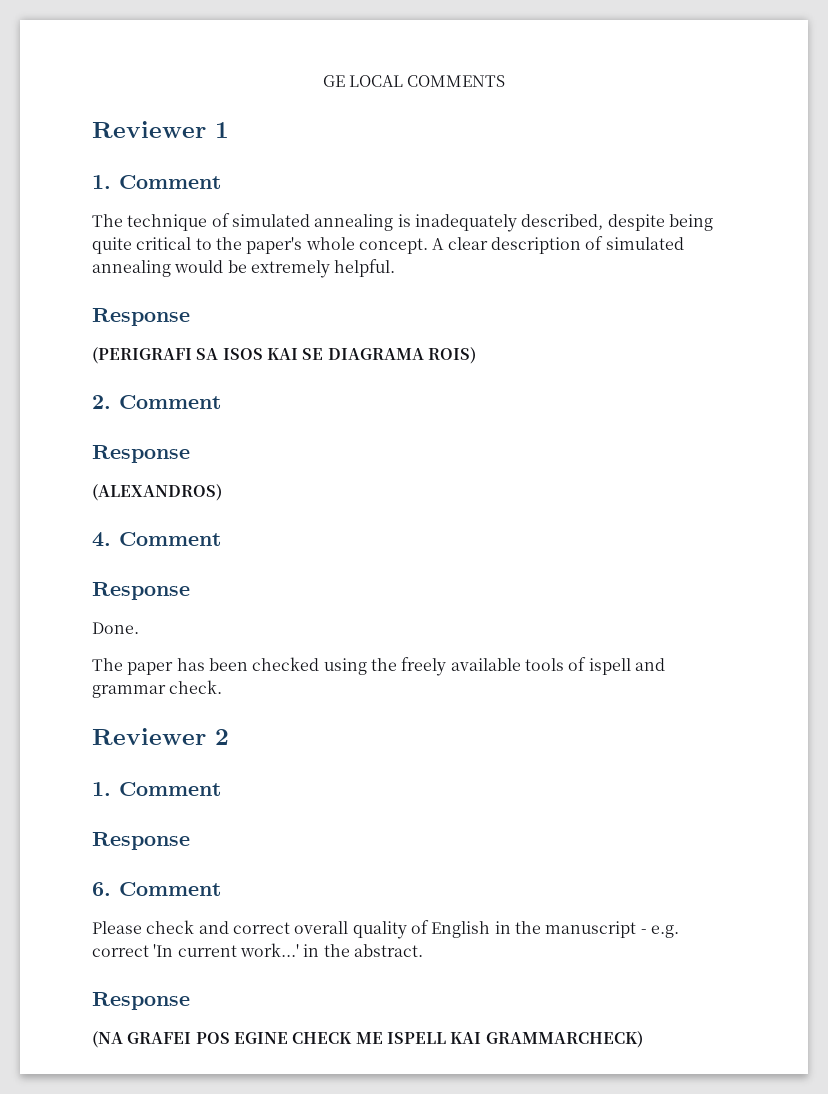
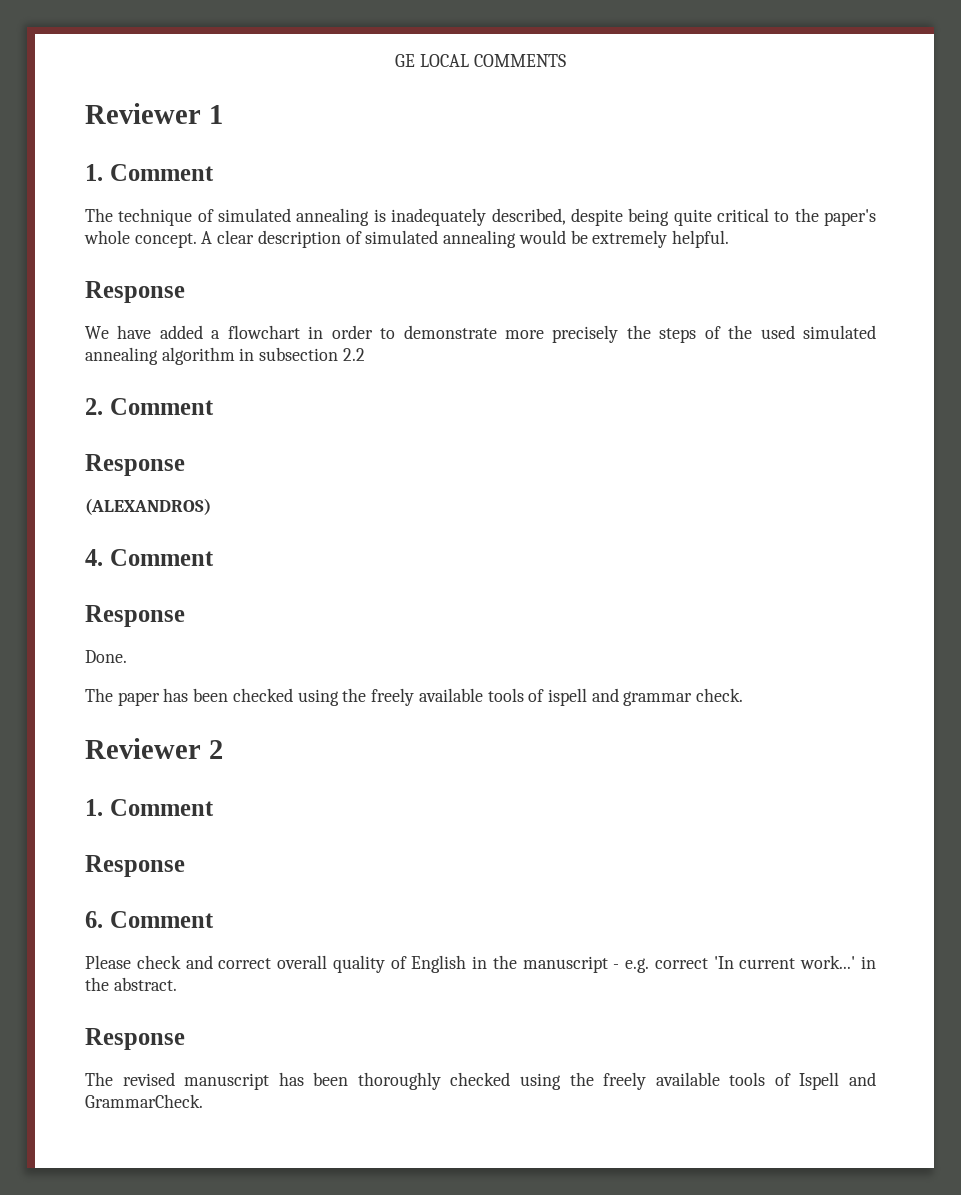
[92,347,476,364] (PERIGRAFI SA ISOS KAI SE DIAGRAMA ROIS) -> [85,325,876,343] [85,347,365,365] We have added a flowchart in order to demonstrate more precisely the steps of the used simulated annealing algorithm in subsection 2.2
[92,1031,643,1048] (NA GRAFEI POS EGINE CHECK ME ISPELL KAI GRAMMARCHECK) -> [85,1072,876,1090] [85,1094,203,1108] The revised manuscript has been thoroughly checked using the freely available tools of Ispell and GrammarCheck.

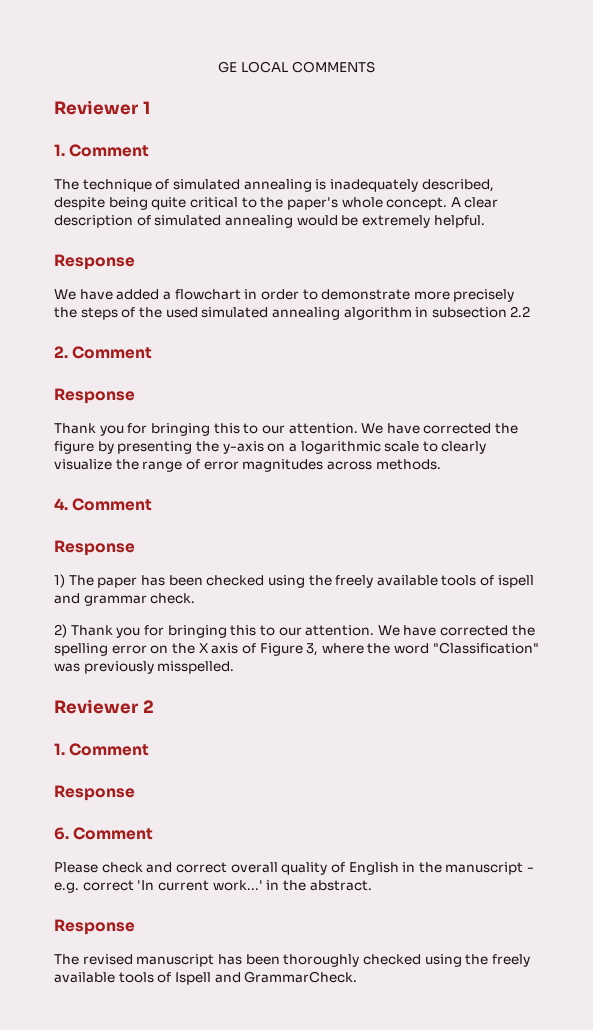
[85,498,211,515] (ALEXANDROS) -> [54,423,519,436] [54,441,487,454] [54,459,441,472] Thank you for bringing this to our attention. We have corrected the figure by presenting the y-axis on a logarithmic scale to clearly visualize the range of error magnitudes across methods.
[85,650,127,663] Done. // -> [54,574,65,588] 1)
(744, 695) none -> [54,624,535,638] [54,642,539,656] [54,661,235,674] // 2) Thank you for bringing this to our attention. We have corrected the spelling error on the X axis of Figure 3, where the word "Classification" was previously misspelled.

